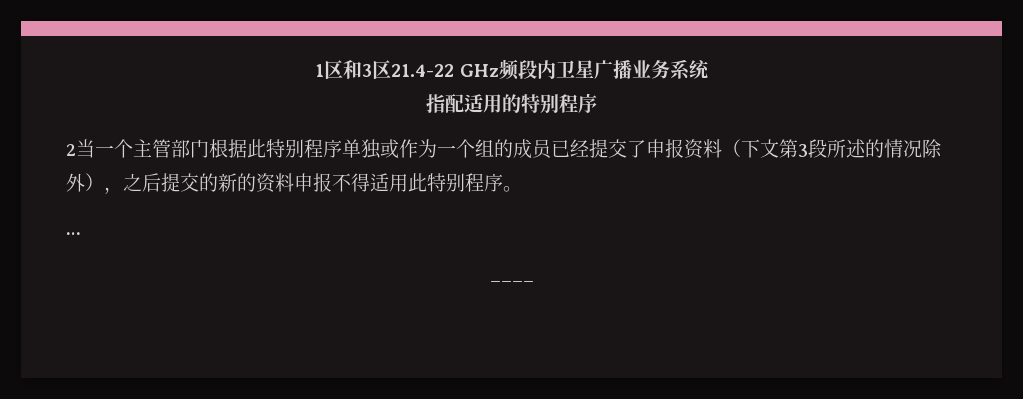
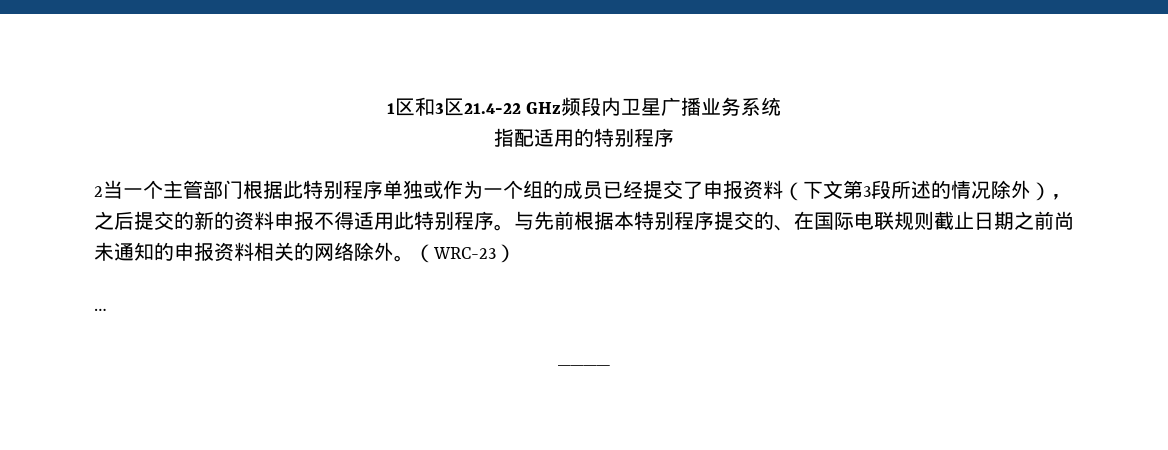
(522, 189) none -> [514,211,1074,231] [94,242,516,263] 与先前根据本特别程序提交的、在国际电联规则截止日期之前尚未通知的申报资料相关的网络除外。（WRC-23）

